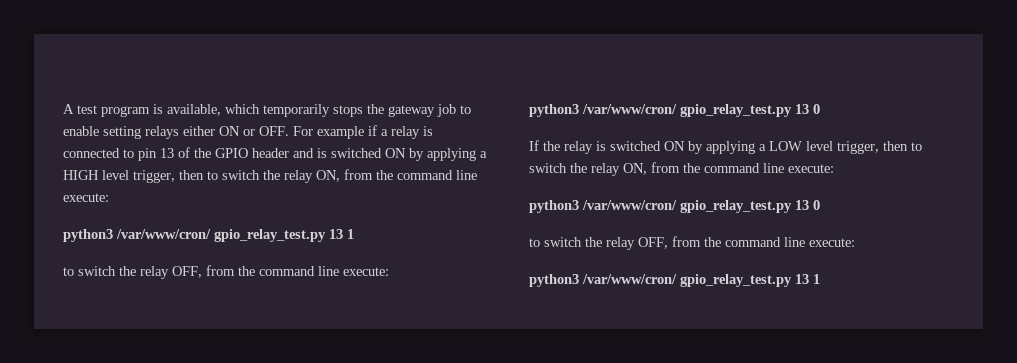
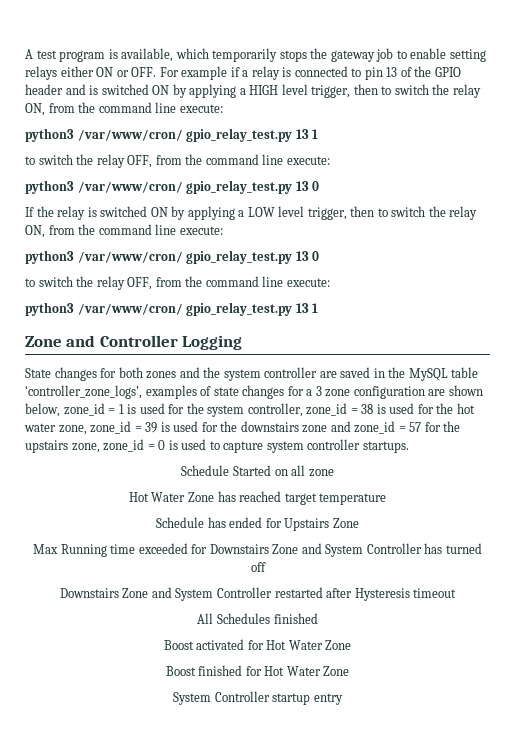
(820, 279) none -> [25,335,243,350] [25,367,479,381] [25,385,483,399] [25,403,475,417] [24,421,461,435] [25,439,409,453] [181,465,334,477] [128,491,387,505] [156,517,359,531] [33,543,482,557] [250,562,266,572] [59,587,457,601] [197,613,318,624] [163,639,352,650] [165,665,350,676] [173,691,343,705] // Zone and Controller Logging // State changes for both zones and the system controller are saved in the MySQL table ‘controller_zone_logs’, examples of state changes for a 3 zone configuration are shown below, zone_id = 1 is used for the system controller, zone_id = 38 is used for the hot water zone, zone_id = 39 is used for the downstairs zone and zone_id = 57 for the upstairs zone, zone_id = 0 is used to capture system controller startups. // Schedule Started on all zone // Hot Water Zone has reached target temperature // Schedule has ended for Upstairs Zone // Max Running time exceeded for Downstairs Zone and System Controller has turned off // Downstairs Zone and System Controller restarted after Hysteresis timeout // All Schedules finished // Boost activated for Hot Water Zone // Boost finished for Hot Water Zone // System Controller startup entry

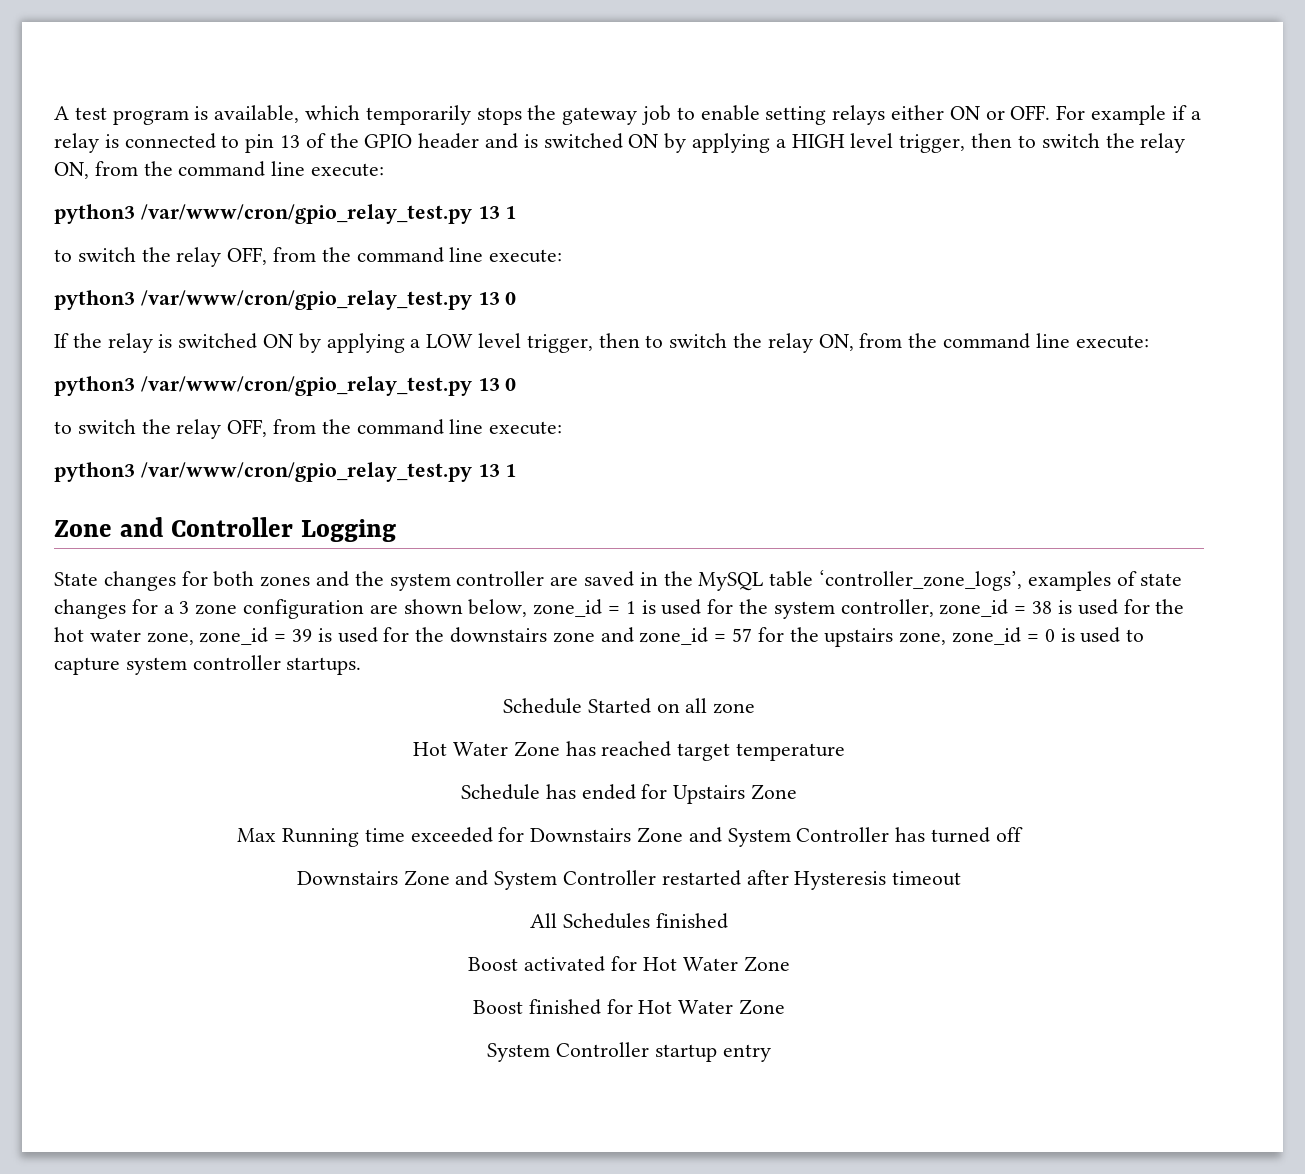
[77,128,293,142] /var/www/cron/ gpio_relay_test.py -> [140,204,472,224] /var/www/cron/gpio_relay_test.py
[77,180,293,194] /var/www/cron/ gpio_relay_test.py -> [140,290,472,310] /var/www/cron/gpio_relay_test.py
[77,250,293,264] /var/www/cron/ gpio_relay_test.py -> [140,376,472,396] /var/www/cron/gpio_relay_test.py
[77,302,293,316] /var/www/cron/ gpio_relay_test.py -> [140,462,472,482] /var/www/cron/gpio_relay_test.py

